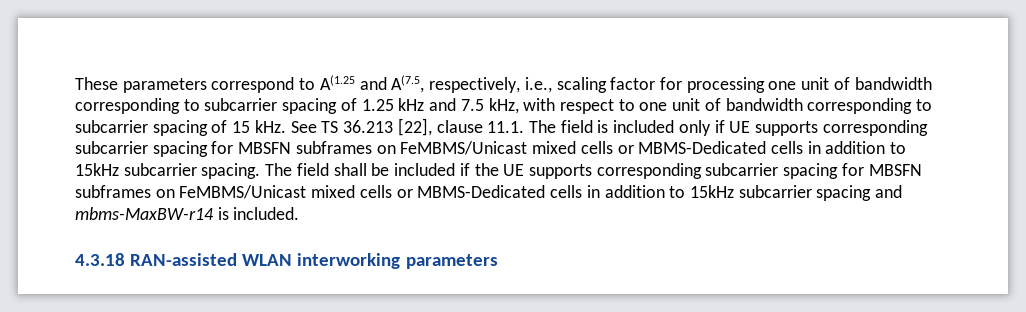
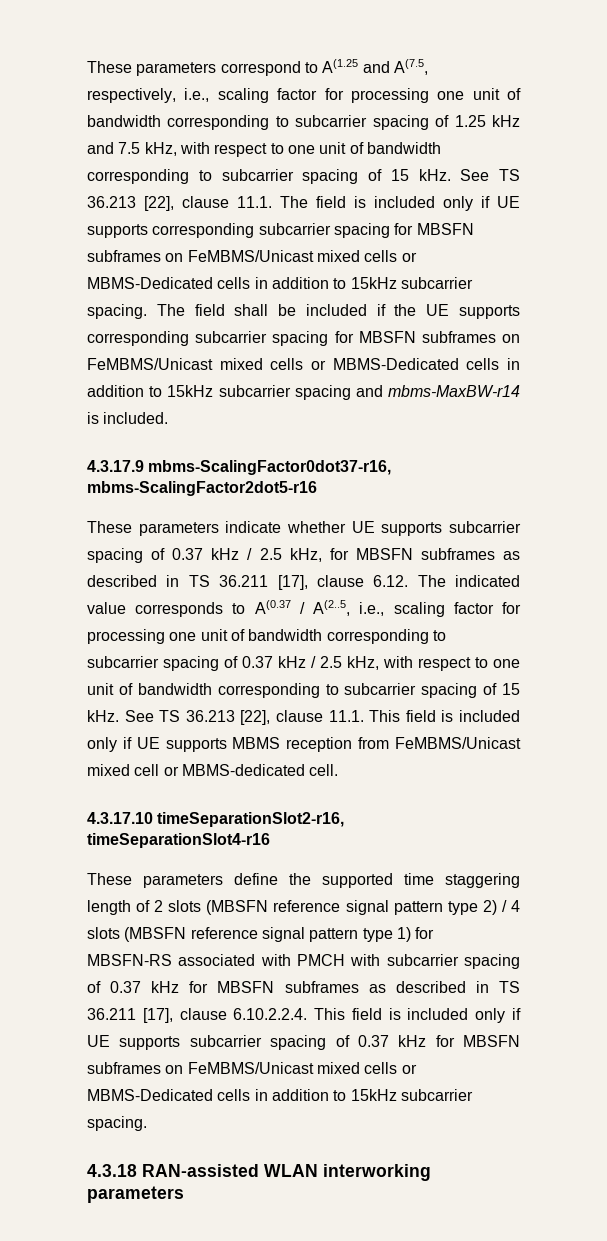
(300, 213) none -> [87,460,392,475] [87,481,317,496] [87,521,522,536] [87,548,520,563] [87,575,520,590] [87,600,521,617] [87,629,446,644] [87,656,520,671] [87,683,520,698] [87,710,520,725] [87,737,521,752] [87,764,339,776] [87,812,345,827] [87,833,270,848] [87,873,520,888] [87,900,520,915] [87,927,435,942] [87,954,520,969] [87,981,520,993] [87,1008,521,1023] [87,1035,520,1050] [87,1062,417,1074] [87,1089,473,1101] [87,1116,147,1131] // 4.3.17.9 mbms-ScalingFactor0dot37-r16, mbms-ScalingFactor2dot5-r16 // These parameters indicate whether UE supports subcarrier spacing of 0.37 kHz / 2.5 kHz, for MBSFN subframes as described in TS 36.211 [17], clause 6.12. The indicated value corresponds to A(0.37 / A(2..5, i.e., scaling factor for processing one unit of bandwidth corresponding to subcarrier spacing of 0.37 kHz / 2.5 kHz, with respect to one unit of bandwidth corresponding to subcarrier spacing of 15 kHz. See TS 36.213 [22], clause 11.1. This field is included only if UE supports MBMS reception from FeMBMS/Unicast mixed cell or MBMS-dedicated cell. // 4.3.17.10 timeSeparationSlot2-r16, timeSeparationSlot4-r16 // These parameters define the supported time staggering length of 2 slots (MBSFN reference signal pattern type 2) / 4 slots (MBSFN reference signal pattern type 1) for MBSFN-RS associated with PMCH with subcarrier spacing of 0.37 kHz for MBSFN subframes as described in TS 36.211 [17], clause 6.10.2.2.4. This field is included only if UE supports subcarrier spacing of 0.37 kHz for MBSFN subframes on FeMBMS/Unicast mixed cells or MBMS-Dedicated cells in addition to 15kHz subcarrier spacing.

